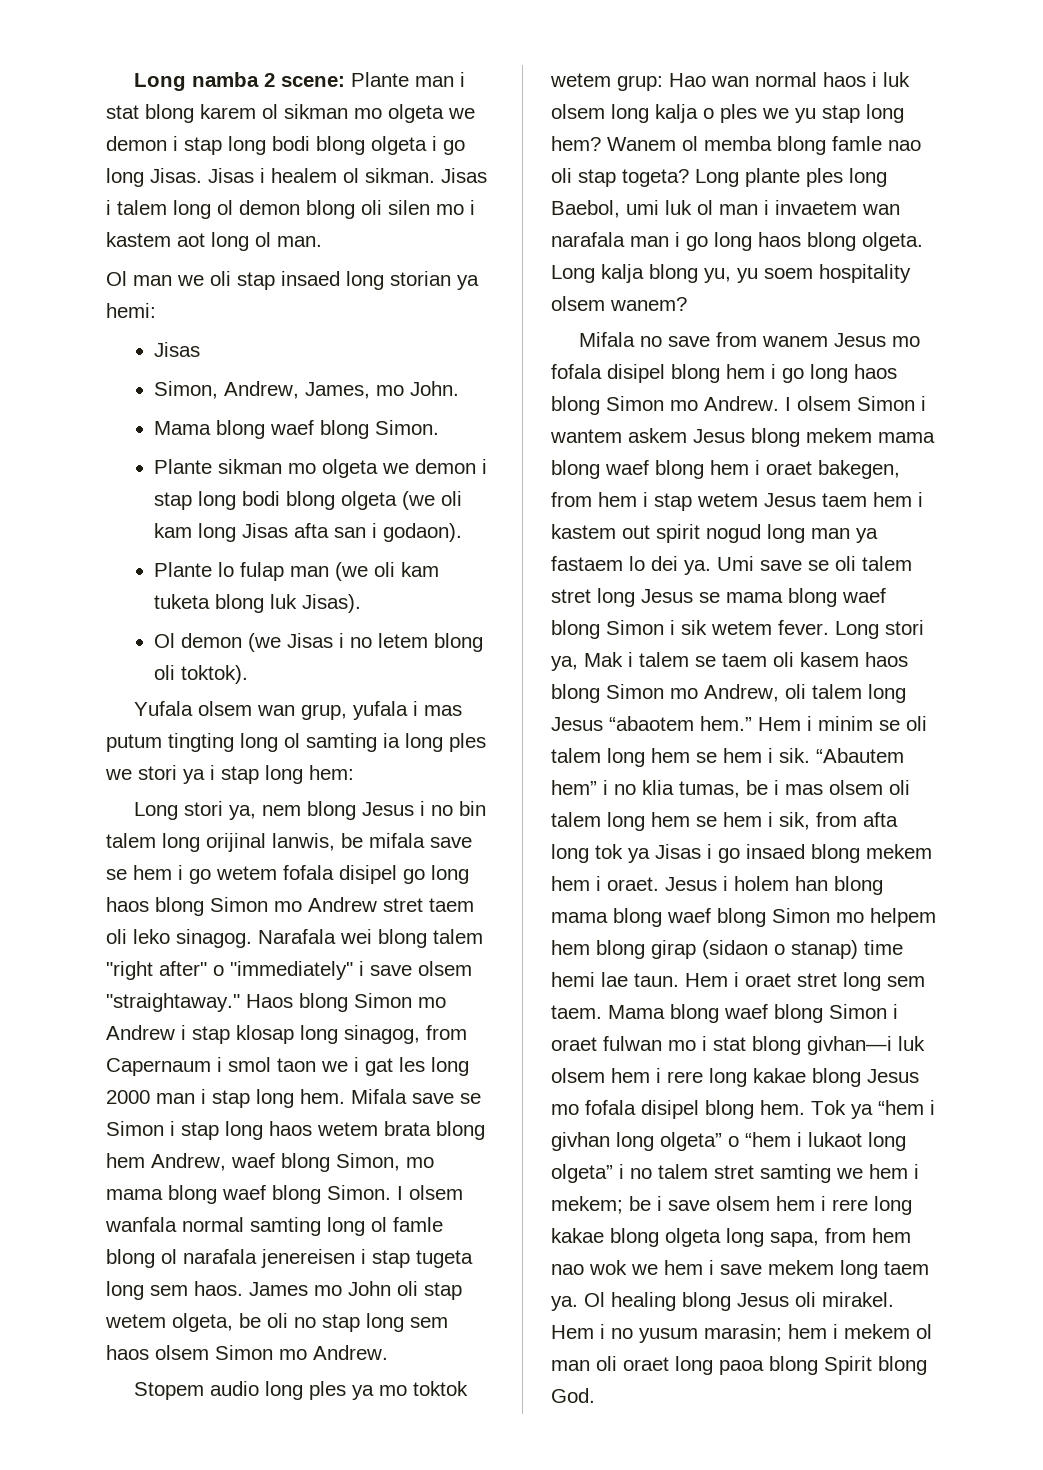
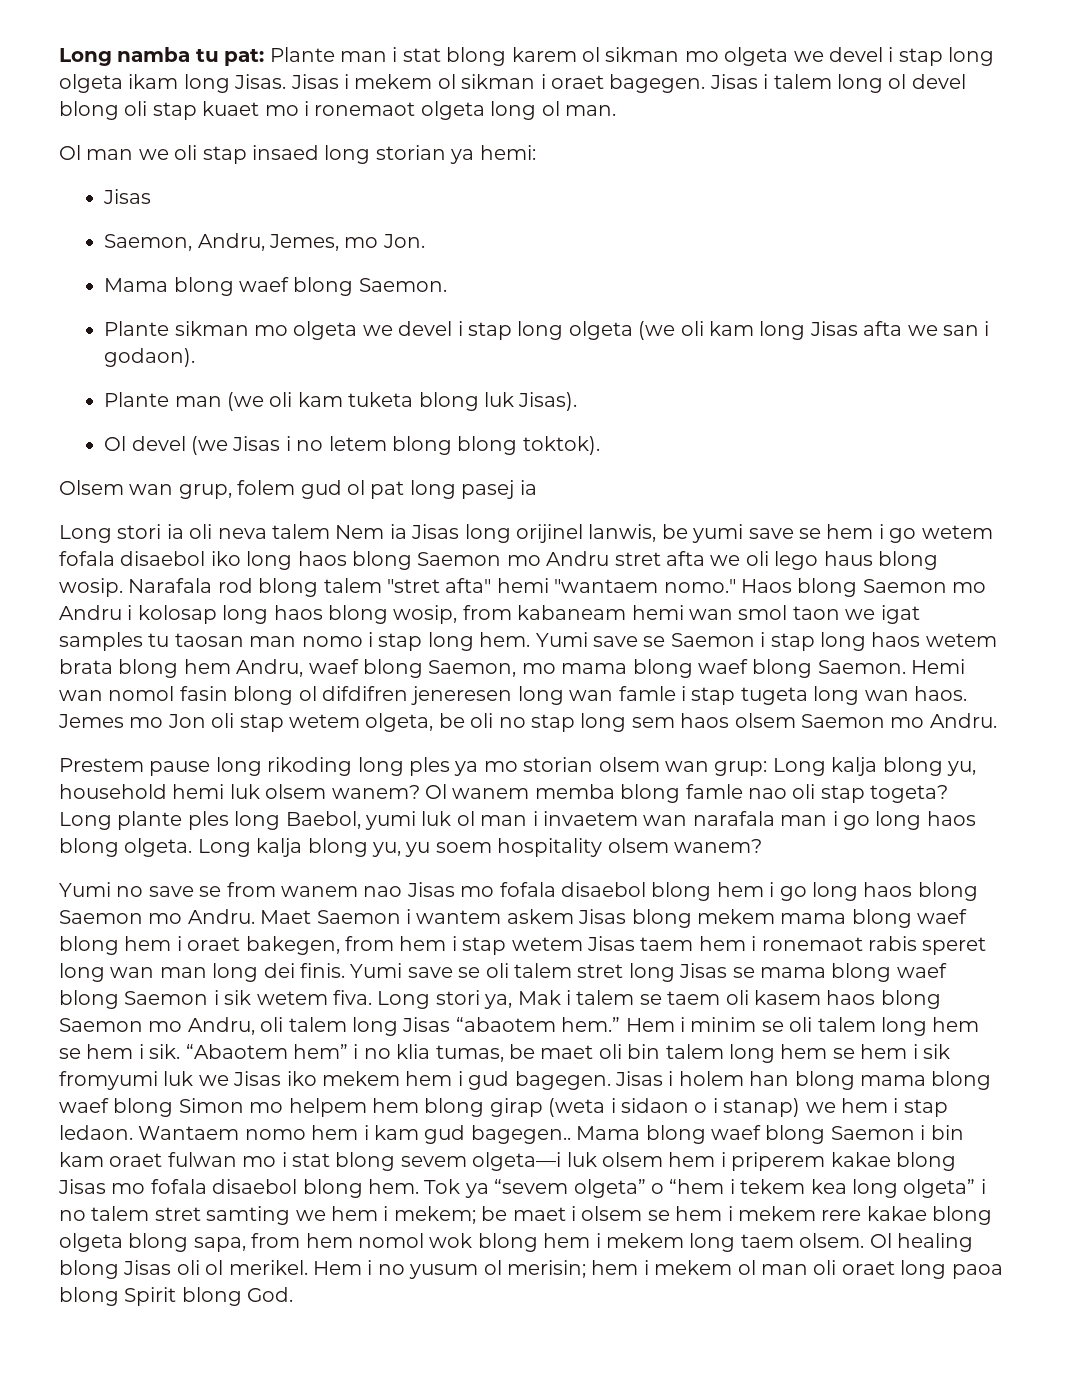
[263,73,345,87] 2 scene: -> [195,48,265,66] tu pat:
[106,136,465,155] [106,168,435,187] demon i stap long bodi blong olgeta i go long Jisas. Jisas i healem ol sikman. -> [828,47,995,66] [59,74,706,93] devel i stap long olgeta ikam long Jisas. Jisas i mekem ol sikman i oraet bagegen.
[239,200,475,219] [106,232,205,247] demon blong oli silen mo i kastem aot -> [911,74,966,89] [59,101,485,120] devel blong oli stap kuaet mo i ronemaot olgeta
[154,381,460,399] [154,420,440,439] Simon, Andrew, James, mo John. // Mama blong waef blong Simon. -> [104,233,425,251] [104,277,447,296] Saemon, Andru, Jemes, mo Jon. // Mama blong waef blong Saemon.
[415,459,488,474] [154,491,336,510] demon i stap long bodi blong -> [398,321,564,340] devel i stap long
(330, 530) none -> [907,325,938,336] we
[218,562,285,581] lo fulap -> (170, 399) none
[181,633,243,648] demon -> [131,436,186,451] devel
[154,665,176,680] oli -> [457,436,518,455] blong
[133,701,462,720] [106,733,486,752] [105,765,354,784] [133,801,486,820] [106,833,266,852] Yufala olsem wan grup, yufala i mas putum tingting long ol samting ia long ples we stori ya i stap long hem: // Long stori ya, nem blong Jesus i no bin talem long orijinal -> [59,480,537,499] [59,524,583,543] Olsem wan grup, folem gud ol pat long pasej ia // Long stori ia oli neva talem Nem ia Jisas long orijinel
[369,833,425,848] mifala -> [692,524,744,543] yumi
[339,865,469,884] [106,897,474,916] [106,929,483,948] [106,961,472,980] [106,993,446,1012] [106,1025,467,1044] [106,1057,469,1076] [106,1090,195,1104] disipel go long haos blong Simon mo Andrew stret taem oli leko sinagog. Narafala wei blong talem "right after" o "immediately" i save olsem "straightaway." Haos blong Simon mo Andrew i stap klosap long sinagog, from Capernaum i smol taon we i gat les long 2000 man -> [120,551,938,570] [59,578,987,597] [59,605,920,624] [59,632,363,651] disaebol iko long haos blong Saemon mo Andru stret afta we oli lego haus blong wosip. Narafala rod blong talem "stret afta" hemi "wantaem nomo." Haos blong Saemon mo Andru i kolosap long haos blong wosip, from kabaneam hemi wan smol taon we igat samples tu taosan man nomo
[351,1089,481,1104] [106,1121,164,1136] Mifala save se Simon -> [535,632,755,647] Yumi save se Saemon
[151,1153,400,1172] Andrew, waef blong Simon, -> [236,659,517,678] Andru, waef blong Saemon,
[327,1185,463,1200] [105,1217,443,1236] [106,1249,473,1268] [106,1281,391,1300] Simon. I olsem wanfala normal samting long ol famle blong ol narafala jenereisen i stap tugeta long sem haos. James mo John -> [817,659,966,674] [59,686,967,705] [58,714,206,728] Saemon. Hemi wan nomol fasin blong ol difdifren jeneresen long wan famle i stap tugeta long wan haos. Jemes mo Jon
[215,1345,388,1360] [133,1381,468,1400] [550,72,910,91] [551,104,904,123] [551,136,698,151] Simon mo Andrew. // Stopem audio long ples ya mo toktok wetem grup: Hao wan normal haos i luk olsem long kalja o ples we yu stap long hem? Wanem ol -> [800,713,997,728] [59,757,976,776] [59,784,530,799] Saemon mo Andru. // Prestem pause long rikoding long ples ya mo storian olsem wan grup: Long kalja blong yu, household hemi luk olsem wanem? Ol wanem
[626,200,659,215] umi -> [365,811,416,830] yumi
[578,332,635,347] Mifala -> [59,882,111,897] Yumi
(710, 341) none -> [199,886,222,897] se
[833,333,920,347] [551,364,665,383] Jesus mo fofala disipel -> [363,882,646,897] nao Jisas mo fofala disaebol
[606,396,915,411] Simon mo Andrew. I olsem Simon -> [59,909,401,924] Saemon mo Andru. Maet Saemon
[693,429,745,443] Jesus -> [578,909,627,924] Jisas
[764,493,816,507] Jesus -> [586,936,635,951] Jisas
[551,524,878,543] [551,556,754,575] kastem out spirit nogud long man ya fastaem lo dei ya. Umi -> [761,936,987,955] [59,963,403,982] ronemaot rabis speret long wan man long dei finis. Yumi
[641,589,693,603] Jesus -> [679,963,728,978] Jisas
[606,620,664,635] Simon -> [124,991,209,1005] Saemon
[778,620,829,635] fever. -> [333,990,372,1005] fiva.
[606,684,906,703] [551,717,603,731] Simon mo Andrew, oli talem long Jesus -> [59,1017,451,1036] Saemon mo Andru, oli talem long Jisas
[816,748,904,763] “Abautem -> [185,1044,288,1059] “Abaotem
[774,780,910,795] [551,812,898,831] [551,844,932,863] [551,876,717,891] i mas olsem oli talem long hem se hem i sik, from afta long tok ya Jisas i go insaed blong mekem hem i oraet. Jesus -> [540,1044,950,1063] [59,1071,663,1090] maet oli bin talem long hem se hem i sik fromyumi luk we Jisas iko mekem hem i gud bagegen. Jisas
[702,940,903,959] [551,972,925,991] [551,1004,898,1023] (sidaon o stanap) time hemi lae taun. Hem i oraet stret long sem taem. Mama blong waef blong Simon i -> [548,1098,948,1117] [59,1125,964,1144] [59,1152,104,1167] (weta i sidaon o i stanap) we hem i stap ledaon. Wantaem nomo hem i kam gud bagegen.. Mama blong waef blong Saemon i bin kam
[807,1036,892,1055] givhan—i -> [400,1152,562,1171] sevem olgeta—i
[667,1068,919,1087] [551,1100,699,1119] rere long kakae blong Jesus mo fofala disipel -> [731,1152,956,1171] [58,1179,298,1194] priperem kakae blong Jisas mo fofala disaebol
[878,1100,935,1115] [551,1132,654,1151] “hem i givhan long -> [494,1179,569,1194] “sevem
[808,1132,862,1147] lukaot -> [740,1179,847,1194] tekem kea
[657,1196,912,1215] i save olsem hem i rere long -> [512,1206,862,1221] maet i olsem se hem i mekem rere
[726,1228,764,1247] long -> [128,1233,189,1252] blong
[551,1260,762,1275] nao wok we hem i save -> [358,1233,601,1252] nomol wok blong hem i
[551,1296,578,1311] ya. -> [799,1233,865,1248] olsem.
[737,1292,894,1307] Jesus oli mirakel. -> [123,1260,308,1275] Jisas oli ol merikel.
[704,1324,782,1342] marasin; -> [483,1260,586,1278] ol merisin;

